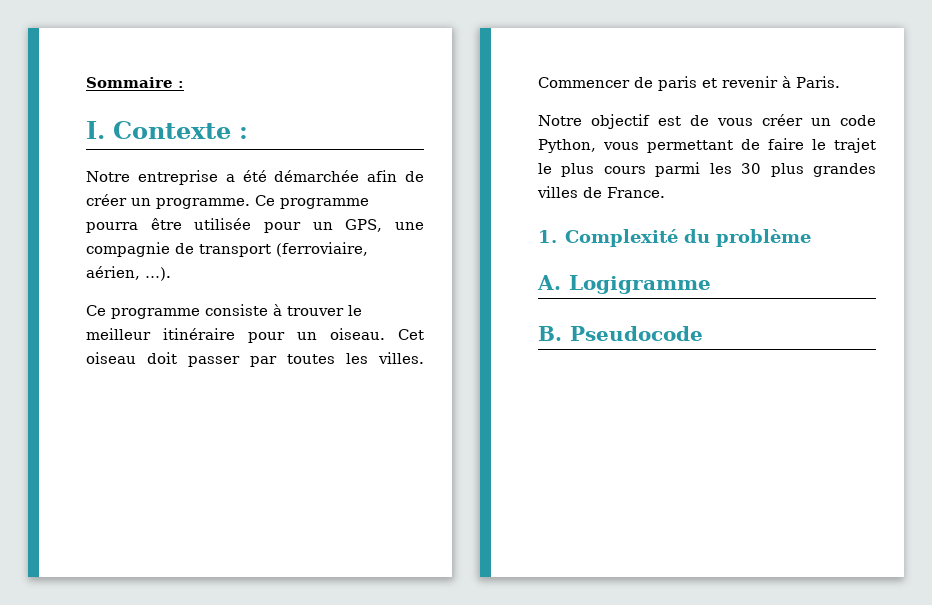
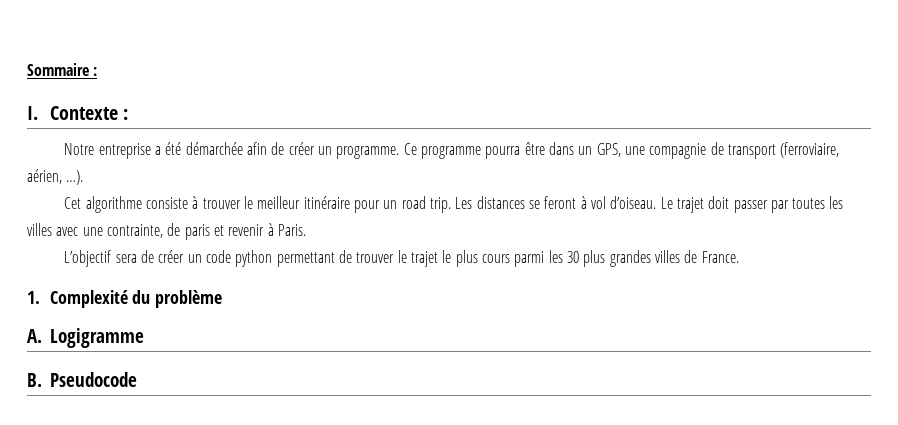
[194,218,301,233] utilisée pour -> [548,142,574,155] dans
[86,305,200,319] Ce programme -> [64,196,142,213] Cet algorithme
[330,328,424,340] [86,352,136,364] oiseau. Cet oiseau -> [401,196,704,213] road trip. Les distances se feront à vol d’oiseau. Le trajet
[378,352,424,364] [538,77,630,88] villes. Commencer -> [27,223,163,238] villes avec une contrainte,
[538,114,753,129] Notre objectif est de vous -> [64,250,155,267] L’objectif sera de
[538,139,639,153] Python, vous -> [235,250,273,267] python
[768,138,804,150] faire -> [356,252,395,263] trouver

